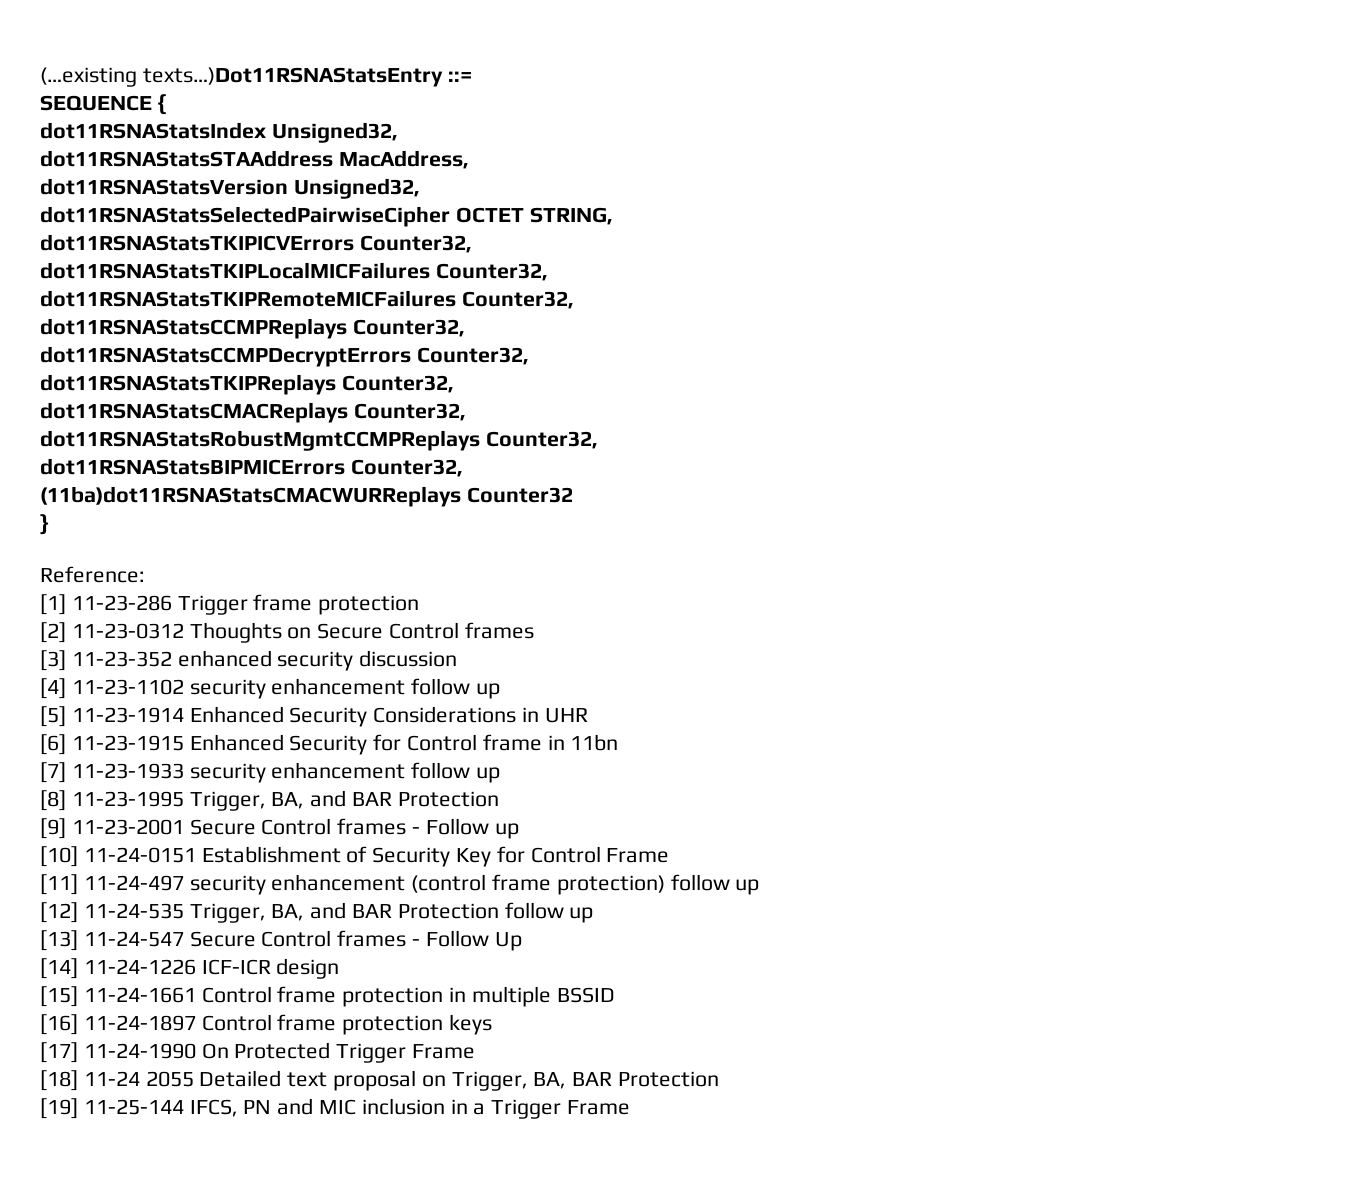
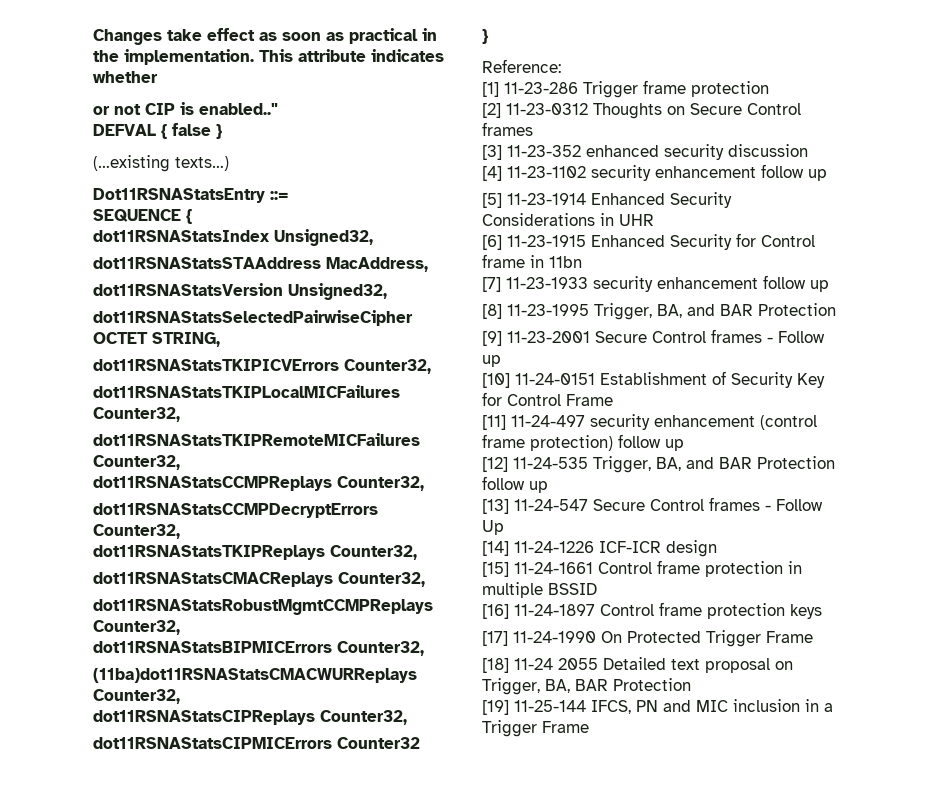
[40,67,443,87] (…existing texts…)Dot11RSNAStatsEntry -> [93,28,437,45] [93,49,444,65] [93,71,158,83] [93,102,278,115] [93,123,222,139] [93,155,229,172] [93,188,265,203] Changes take effect as soon as practical in the implementation. This attribute indicates whether // or not CIP is enabled.." // DEFVAL { false } // (…existing texts…) // Dot11RSNAStatsEntry
(461, 496) none -> [93,689,180,704] [93,710,407,725] [93,737,332,749] Counter32, // dot11RSNAStatsCIPReplays Counter32, // dot11RSNAStatsCIPMICErrors

